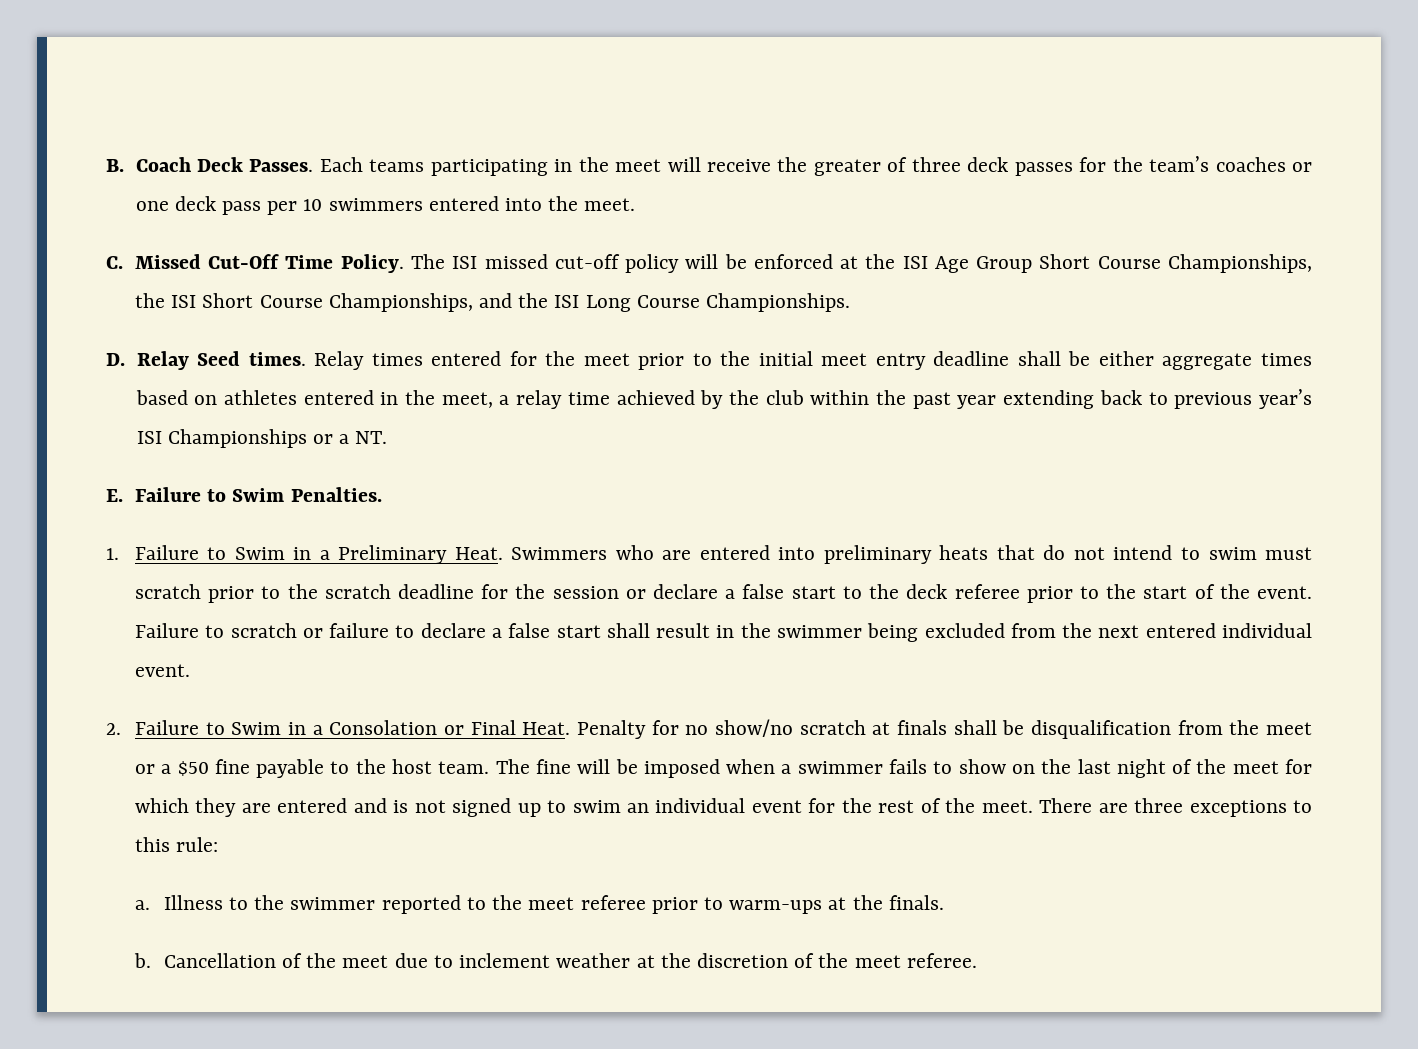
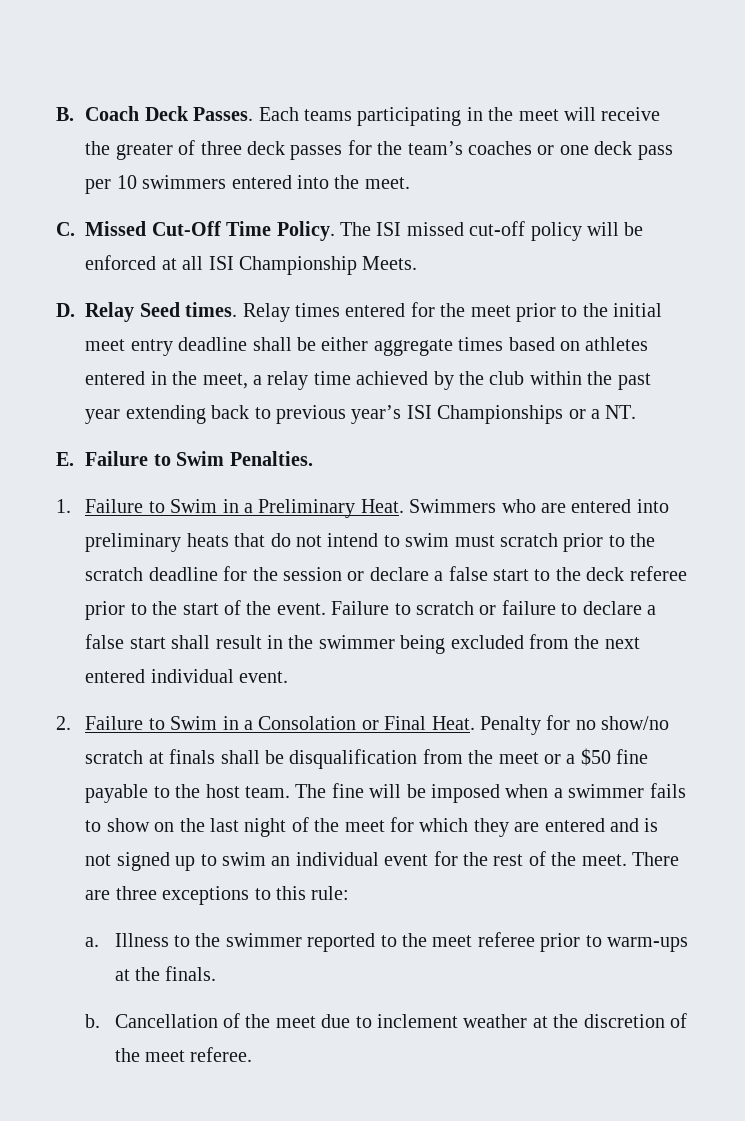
[865,254,1312,273] [134,293,851,312] the ISI Age Group Short Course Championships, the ISI Short Course Championships, and the ISI Long Course Championships. -> [182,256,418,275] all ISI Championship Meets.

